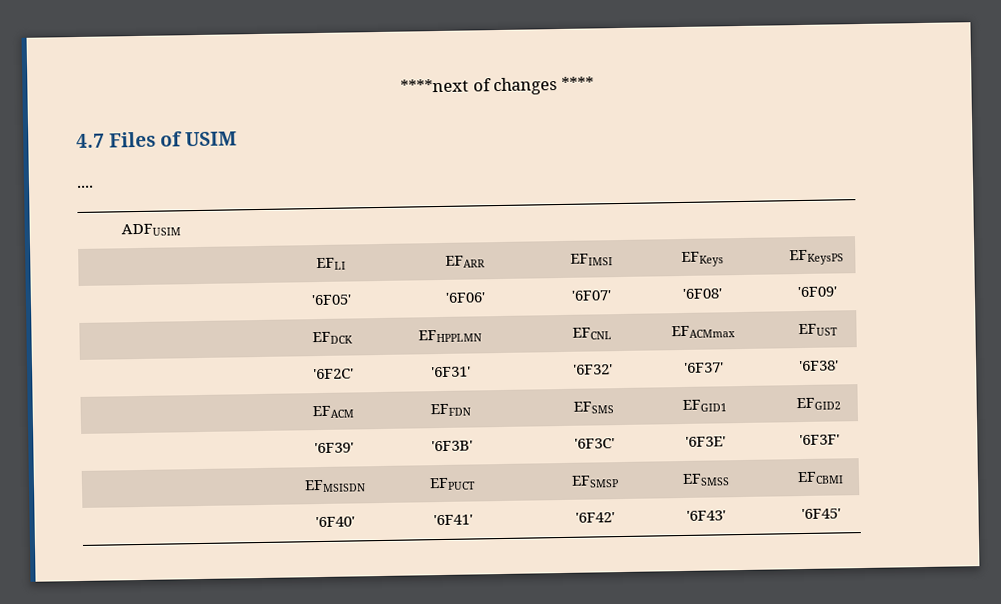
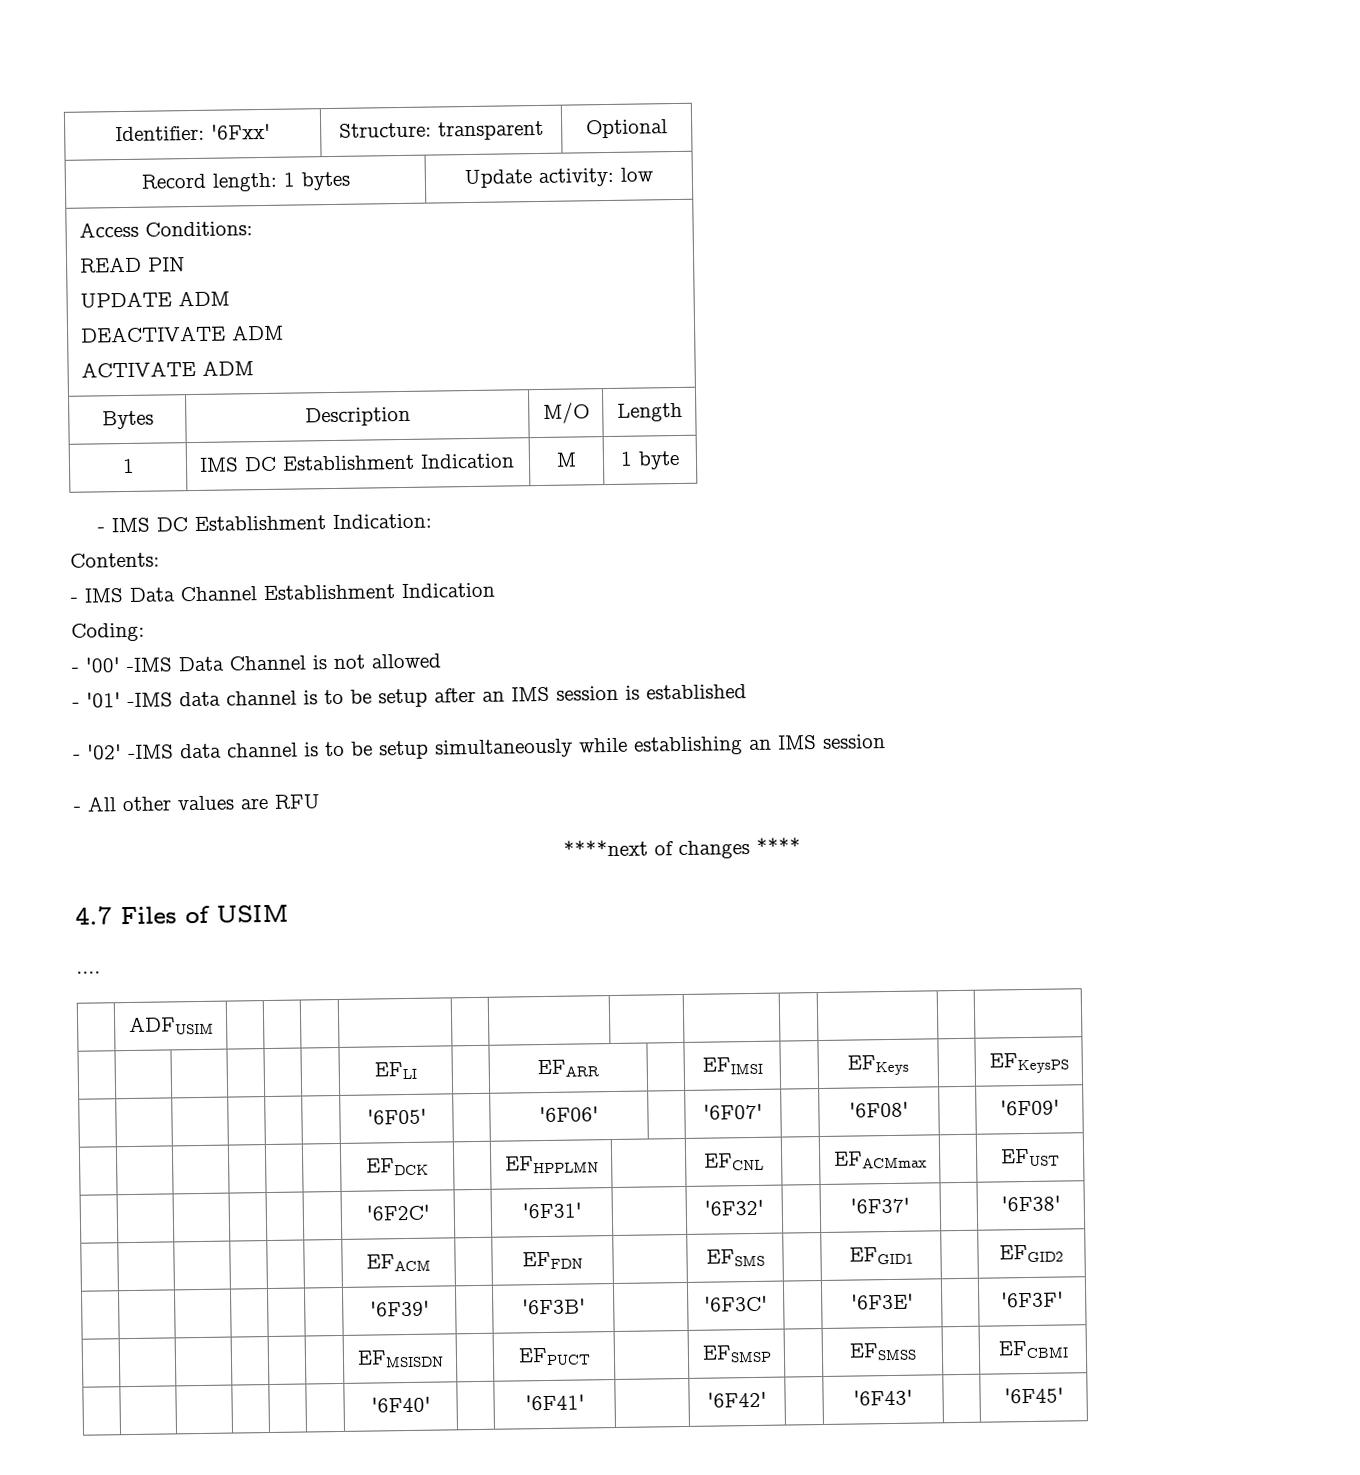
(400, 85) none -> [115,123,271,142] [339,120,544,141] [586,119,668,139] [140,171,351,192] [464,167,653,189] [78,221,253,238] [78,256,186,273] [79,290,230,308] [80,324,284,343] [80,360,254,378] [101,410,154,430] [304,406,411,427] [542,402,590,424] [616,402,683,422] [121,458,135,474] [198,453,515,472] [556,452,577,467] [620,450,680,470] [97,513,433,533] [70,552,160,568] [70,582,495,603] [71,622,145,642] [71,653,441,673] [72,684,747,708] [73,734,886,760] [73,794,320,812] Identifier: '6Fxx' | Structure: transparent | Optional // Record length: 1 bytes | Update activity: low // Access Conditions: // READ PIN // UPDATE ADM // DEACTIVATE ADM // ACTIVATE ADM // Bytes | Description | M/O | Length // 1 | IMS DC Establishment Indication | M | 1 byte // - IMS DC Establishment Indication: // Contents: // - IMS Data Channel Establishment Indication // Coding: // - '00' -IMS Data Channel is not allowed // - '01' -IMS data channel is to be setup after an IMS session is established // - '02' -IMS data channel is to be setup simultaneously while establishing an IMS session // - All other values are RFU //

